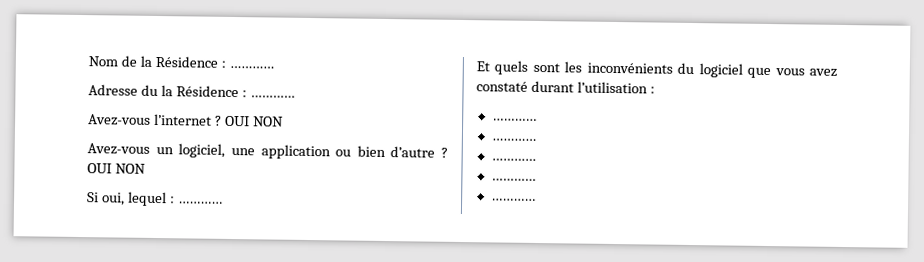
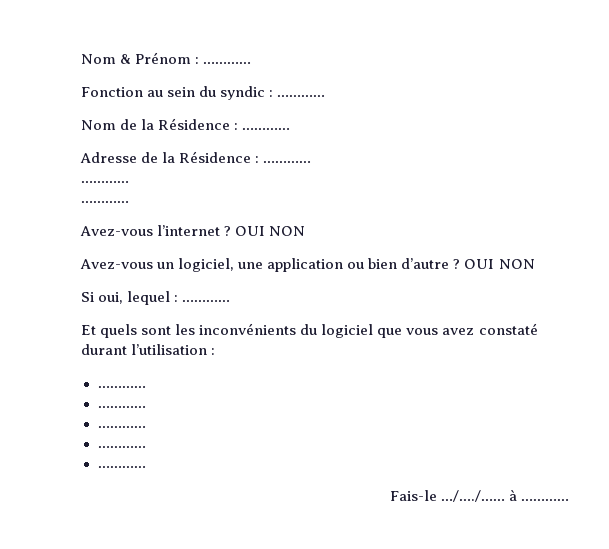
[88,56,118,67] Nom -> [81,52,252,64] [81,86,326,100] [81,120,116,130] Nom & Prénom : ………… // Fonction au sein du syndic : ………… // Nom
[140,84,295,98] du la Résidence : ………… -> [141,151,312,163] [81,181,129,183] [81,201,129,203] de la Résidence : ………… // ………… // …………
(536, 199) none -> [389,489,569,502] // Fais-le …/…./…… à …………

